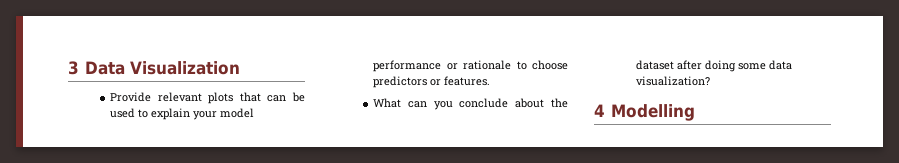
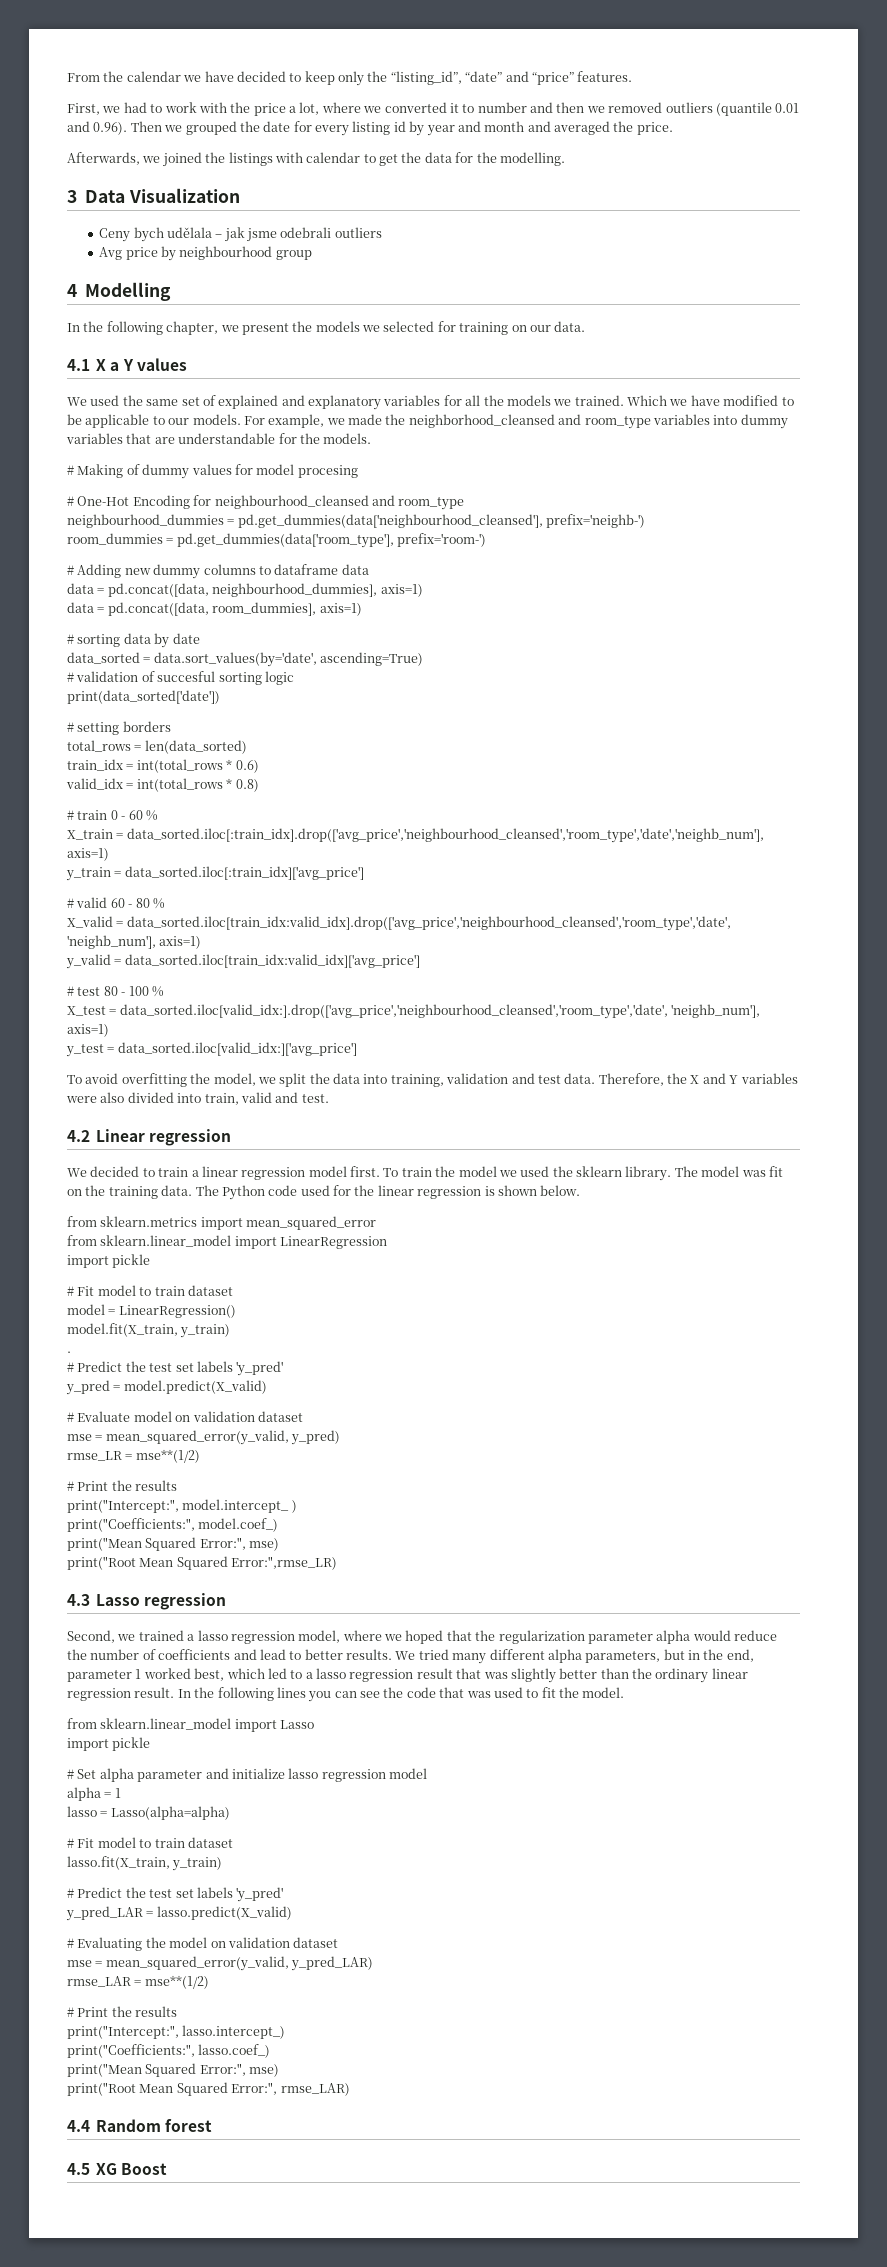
[68,61,240,75] [110,92,305,104] [110,108,255,120] [373,60,568,72] [373,76,491,88] [373,98,568,110] [636,60,793,72] [636,76,711,86] [594,104,695,121] 3 Data Visualization // Provide relevant plots that can be used to explain your model performance or rationale to choose predictors or features. // What can you conclude about the dataset after doing some data visualization? // 4 Modelling -> [67,71,633,86] [67,102,800,116] [67,121,673,136] [67,152,565,167] [67,188,241,203] [99,227,382,242] [99,246,312,261] [67,282,172,301] [67,321,586,335] [67,358,187,371] [67,395,794,410] [67,414,788,429] [66,433,372,444] [67,464,358,479] [67,495,465,510] [67,514,646,528] [67,533,487,548] [67,564,369,579] [67,583,423,597] [67,602,362,616] [67,633,200,648] [67,652,424,667] [67,671,294,685] [67,690,220,704] [67,721,171,735] [67,740,247,754] [67,759,259,773] [66,778,259,792] [67,810,158,821] [67,828,764,843] [67,848,109,861] [66,866,364,881] [67,897,165,909] [67,916,731,931] [67,935,202,949] [66,954,420,969] [67,986,164,997] [67,1004,761,1019] [67,1024,109,1037] [66,1042,357,1057] [67,1073,798,1087] [66,1092,329,1105] [67,1129,232,1146] [67,1166,783,1181] [67,1185,581,1200] [67,1216,377,1230] [67,1235,388,1249] [67,1254,151,1268] [67,1285,233,1296] [67,1304,236,1318] [67,1323,231,1338] [67,1351,71,1353] [67,1361,284,1376] [66,1380,267,1395] [67,1411,303,1422] [67,1430,341,1445] [67,1449,200,1463] [67,1480,178,1491] [67,1499,297,1513] [67,1518,279,1532] [67,1537,280,1551] [67,1556,338,1570] [67,1593,227,1610] [67,1630,777,1644] [67,1649,754,1664] [67,1668,748,1683] [67,1687,625,1702] [67,1718,315,1732] [67,1737,151,1751] [67,1768,427,1782] [67,1787,121,1801] [67,1806,230,1820] [67,1837,233,1848] [67,1856,223,1871] [67,1887,284,1902] [66,1906,292,1921] [67,1937,339,1951] [67,1956,374,1971] [67,1975,209,1989] [67,2006,178,2017] [67,2025,286,2039] [67,2044,271,2058] [67,2063,280,2077] [67,2082,350,2096] [67,2119,213,2132] [67,2163,168,2175] From the calendar we have decided to keep only the “listing_id”, “date” and “price” features. // First, we had to work with the price a lot, where we converted it to number and then we removed outliers (quantile 0.01 and 0.96). Then we grouped the date for every listing id by year and month and averaged the price. // Afterwards, we joined the listings with calendar to get the data for the modelling. // 3 Data Visualization // Ceny bych udělala – jak jsme odebrali outliers // Avg price by neighbourhood group // 4 Modelling // In the following chapter, we present the models we selected for training on our data. // 4.1 X a Y values // We used the same set of explained and explanatory variables for all the models we trained. Which we have modified to be applicable to our models. For example, we made the neighborhood_cleansed and room_type variables into dummy variables that are understandable for the models. // # Making of dummy values for model procesing // # One-Hot Encoding for neighbourhood_cleansed and room_type // neighbourhood_dummies = pd.get_dummies(data['neighbourhood_cleansed'], prefix='neighb-') // room_dummies = pd.get_dummies(data['room_type'], prefix='room-') // # Adding new dummy columns to dataframe data // data = pd.concat([data, neighbourhood_dummies], axis=1) // data = pd.concat([data, room_dummies], axis=1) // # sorting data by date // data_sorted = data.sort_values(by='date', ascending=True) // # validation of succesful sorting logic // print(data_sorted['date']) // # setting borders // total_rows = len(data_sorted) // train_idx = int(total_rows * 0.6) // valid_idx = int(total_rows * 0.8) // # train 0 - 60 % // X_train = data_sorted.iloc[:train_idx].drop(['avg_price','neighbourhood_cleansed','room_type','date','neighb_num'], axis=1) // y_train = data_sorted.iloc[:train_idx]['avg_price'] // # valid 60 - 80 % // X_valid = data_sorted.iloc[train_idx:valid_idx].drop(['avg_price','neighbourhood_cleansed','room_type','date', 'neighb_num'], axis=1) // y_valid = data_sorted.iloc[train_idx:valid_idx]['avg_price'] // # test 80 - 100 % // X_test = data_sorted.iloc[valid_idx:].drop(['avg_price','neighbourhood_cleansed','room_type','date', 'neighb_num'], axis=1) // y_test = data_sorted.iloc[valid_idx:]['avg_price'] // To avoid overfitting the model, we split the data into training, validation and test data. Therefore, the X and Y variables were also divided into train, valid and test. // 4.2 Linear regression // We decided to train a linear regression model first. To train the model we used the sklearn library. The model was fit on the training data. The Python code used for the linear regression is shown below. // from sklearn.metrics import mean_squared_error // from sklearn.linear_model import LinearRegression // import pickle // # Fit model to train dataset // model = LinearRegression() // model.fit(X_train, y_train) // . // # Predict the test set labels 'y_pred' // y_pred = model.predict(X_valid) // # Evaluate model on validation dataset // mse = mean_squared_error(y_valid, y_pred) // rmse_LR = mse**(1/2) // # Print the results // print("Intercept:", model.intercept_ ) // print("Coefficients:", model.coef_) // print("Mean Squared Error:", mse) // print("Root Mean Squared Error:",rmse_LR) // 4.3 Lasso regression // Second, we trained a lasso regression model, where we hoped that the regularization parameter alpha would reduce the number of coefficients and lead to better results. We tried many different alpha parameters, but in the end, parameter 1 worked best, which led to a lasso regression result that was slightly better than the ordinary linear regression result. In the following lines you can see the code that was used to fit the model. // from sklearn.linear_model import Lasso // import pickle // # Set alpha parameter and initialize lasso regression model // alpha = 1 // lasso = Lasso(alpha=alpha) // # Fit model to train dataset // lasso.fit(X_train, y_train) // # Predict the test set labels 'y_pred' // y_pred_LAR = lasso.predict(X_valid) // # Evaluating the model on validation dataset // mse = mean_squared_error(y_valid, y_pred_LAR) // rmse_LAR = mse**(1/2) // # Print the results // print("Intercept:", lasso.intercept_) // print("Coefficients:", lasso.coef_) // print("Mean Squared Error:", mse) // print("Root Mean Squared Error:", rmse_LAR) // 4.4 Random forest // 4.5 XG Boost

